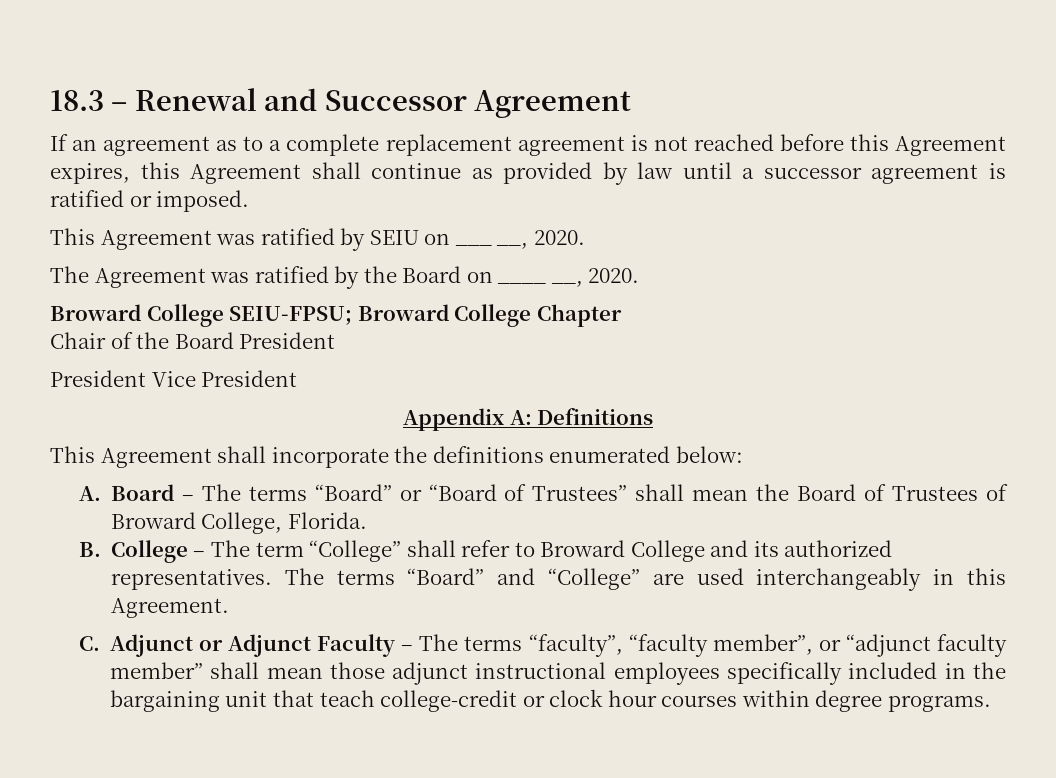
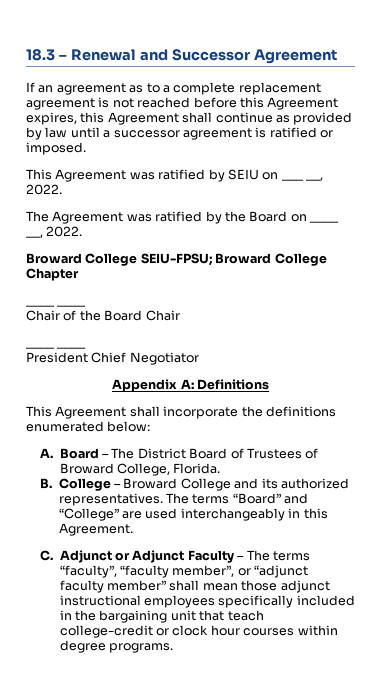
[533,230,585,245] 2020. -> [26,184,62,195] 2022.
[588,268,640,283] 2020. -> [46,226,83,237] 2022.
(622, 315) none -> [26,305,87,307] // ____ ____
[239,332,336,349] [50,370,298,387] President // President Vice President -> [145,310,180,321] [26,347,87,349] [26,352,199,365] Chair // ____ ____ // President Chief Negotiator
[248,484,790,501] terms “Board” or “Board of Trustees” shall mean the -> [137,448,186,459] District
[210,540,535,562] The term “College” shall refer to -> (122, 486) none

